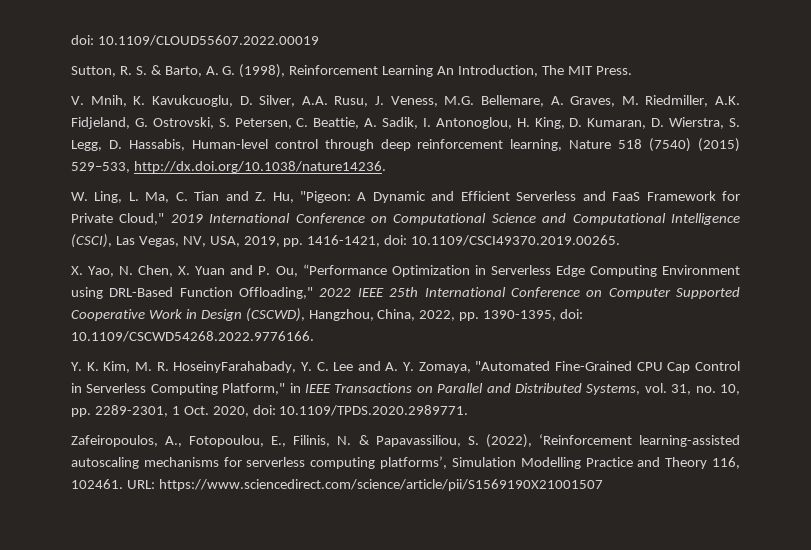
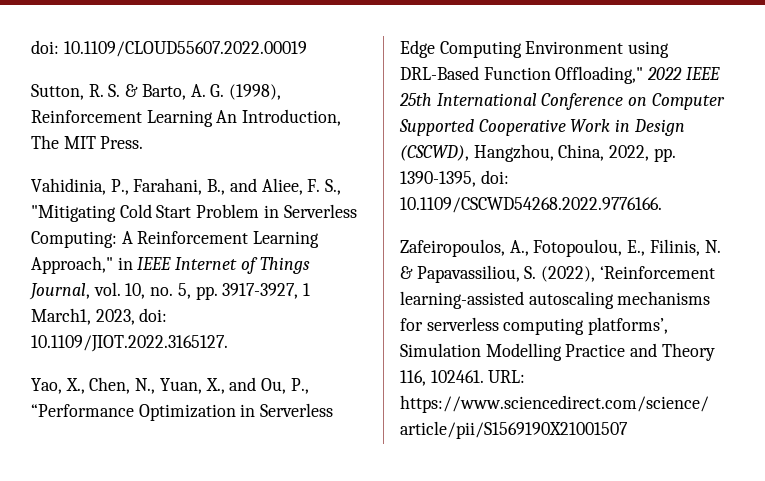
[71,95,740,107] [71,117,740,129] [71,138,740,152] [71,161,386,173] [71,191,741,203] [71,213,740,225] [71,234,621,248] [71,265,298,277] V. Mnih, K. Kavukcuoglu, D. Silver, A.A. Rusu, J. Veness, M.G. Bellemare, A. Graves, M. Riedmiller, A.K. Fidjeland, G. Ostrovski, S. Petersen, C. Beattie, A. Sadik, I. Antonoglou, H. King, D. Kumaran, D. Wierstra, S. Legg, D. Hassabis, Human-level control through deep reinforcement learning, Nature 518 (7540) (2015) 529–533, http://dx.doi.org/10.1038/nature14236. // W. Ling, L. Ma, C. Tian and Z. Hu, "Pigeon: A Dynamic and Efficient Serverless and FaaS Framework for Private Cloud," 2019 International Conference on Computational Science and Computational Intelligence (CSCI), Las Vegas, NV, USA, 2019, pp. 1416-1421, doi: 10.1109/CSCI49370.2019.00265. // X. Yao, N. Chen, X. Yuan and P. Ou, -> [31,178,342,195] [31,204,357,222] [31,231,320,248] [31,256,310,274] [29,282,311,300] [31,308,168,325] [31,335,228,352] [31,377,309,394] Vahidinia, P., Farahani, B., and Aliee, F. S., "Mitigating Cold Start Problem in Serverless Computing: A Reinforcement Learning Approach," in IEEE Internet of Things Journal, vol. 10, no. 5, pp. 3917-3927, 1 March1, 2023, doi: 10.1109/JIOT.2022.3165127. // Yao, X., Chen, N., Yuan, X., and Ou, P.,
[71,361,740,373] [71,383,740,395] [71,405,469,417] // Y. K. Kim, M. R. HoseinyFarahabady, Y. C. Lee and A. Y. Zomaya, "Automated Fine-Grained CPU Cap Control in Serverless Computing Platform," in IEEE Transactions on Parallel and Distributed Systems, vol. 31, no. 10, pp. 2289-2301, 1 Oct. 2020, doi: 10.1109/TPDS.2020.2989771. -> (662, 205) none

